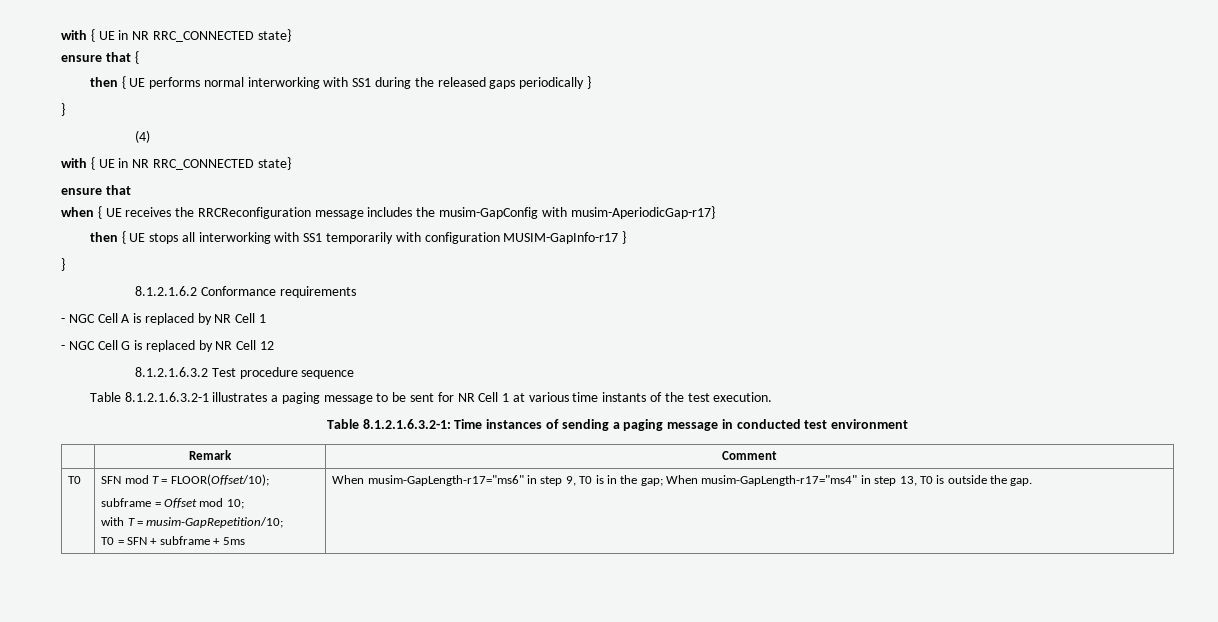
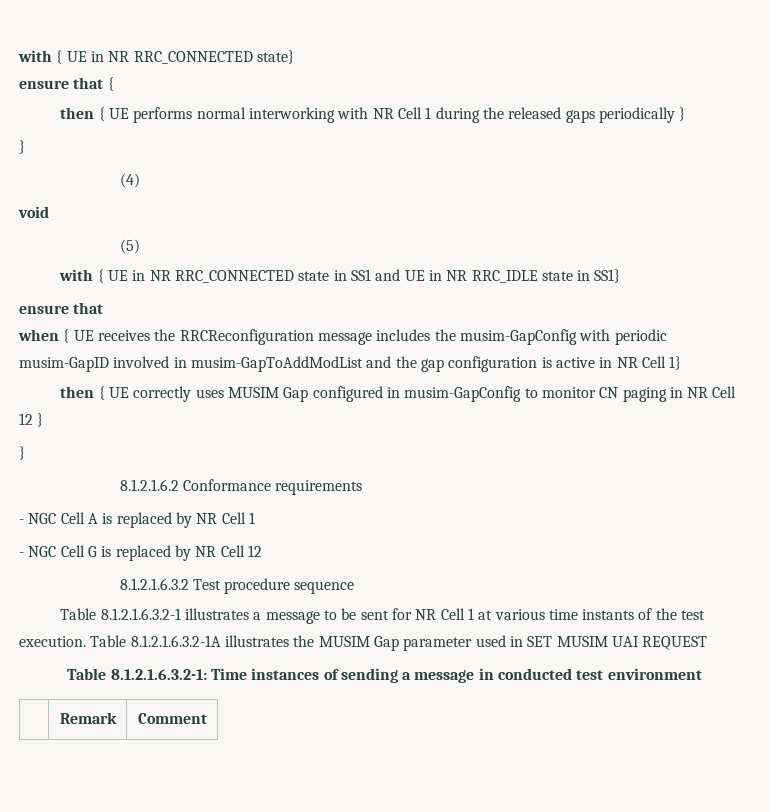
[352,78,372,87] SS1 -> [372,107,432,119] NR Cell 1
[61,157,291,170] // with { UE in NR RRC_CONNECTED state} -> [18,206,49,218] [119,239,140,254] [59,269,621,283] // void // (5) // with { UE in NR RRC_CONNECTED state in SS1 and UE in NR RRC_IDLE state in SS1}
[570,206,715,219] [89,231,619,244] musim-AperiodicGap-r17} // then { UE stops all interworking with SS1 temporarily with configuration MUSIM-GapInfo-r17 -> [614,329,667,345] [19,356,682,372] [60,386,737,402] [19,413,33,425] periodic musim-GapID involved in musim-GapToAddModList and the gap configuration is active in NR Cell 1} // then { UE correctly uses MUSIM Gap configured in musim-GapConfig to monitor CN paging in NR Cell 12
[281,392,320,404] paging -> (262, 616) none
(773, 397) none -> [90,635,708,651] Table 8.1.2.1.6.3.2-1A illustrates the MUSIM Gap parameter used in SET MUSIM UAI REQUEST
[623,419,664,431] paging -> (412, 676) none
[68,476,82,484] [101,474,269,486] [101,498,244,509] [101,517,284,528] [101,536,245,545] [332,475,1033,486] // T0 | SFN mod T = FLOOR(Offset/10); // subframe = Offset mod 10; // with T = musim-GapRepetition/10; // T0 = SFN + subframe + 5ms | When musim-GapLength-r17="ms6" in step 9, T0 is in the gap; When musim-GapLength-r17="ms4" in step 13, T0 is outside the gap. -> (207, 718) none

